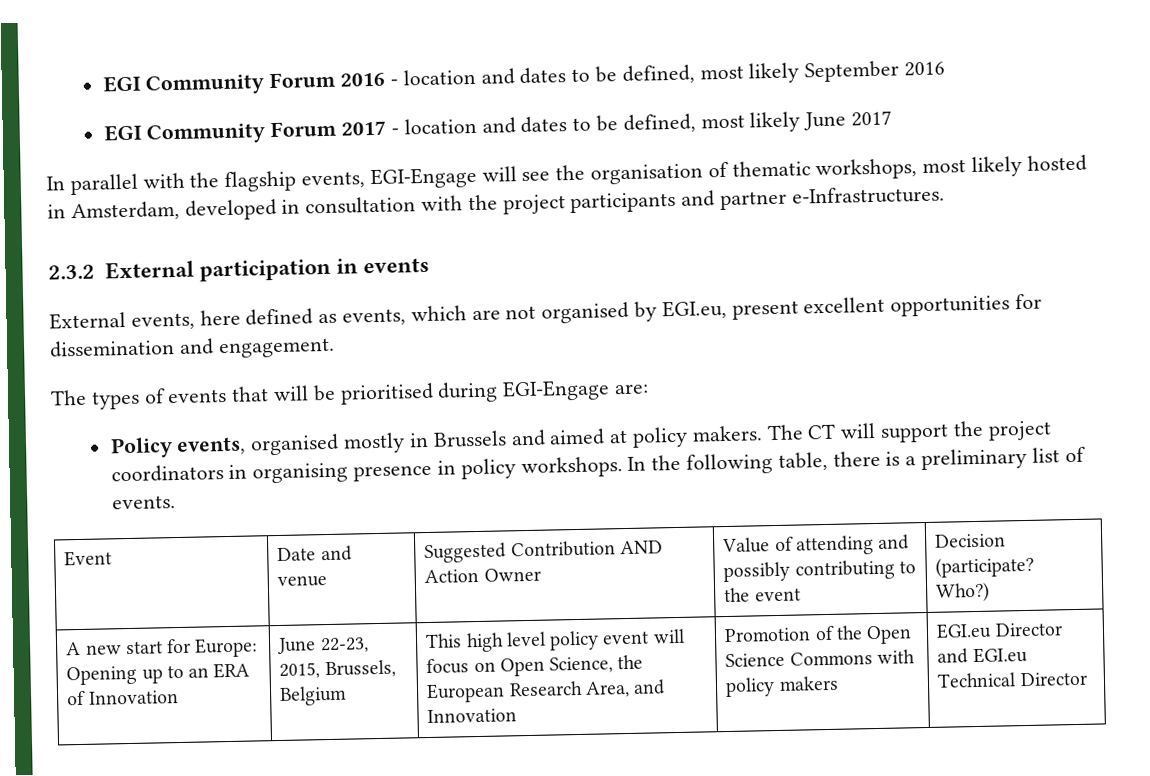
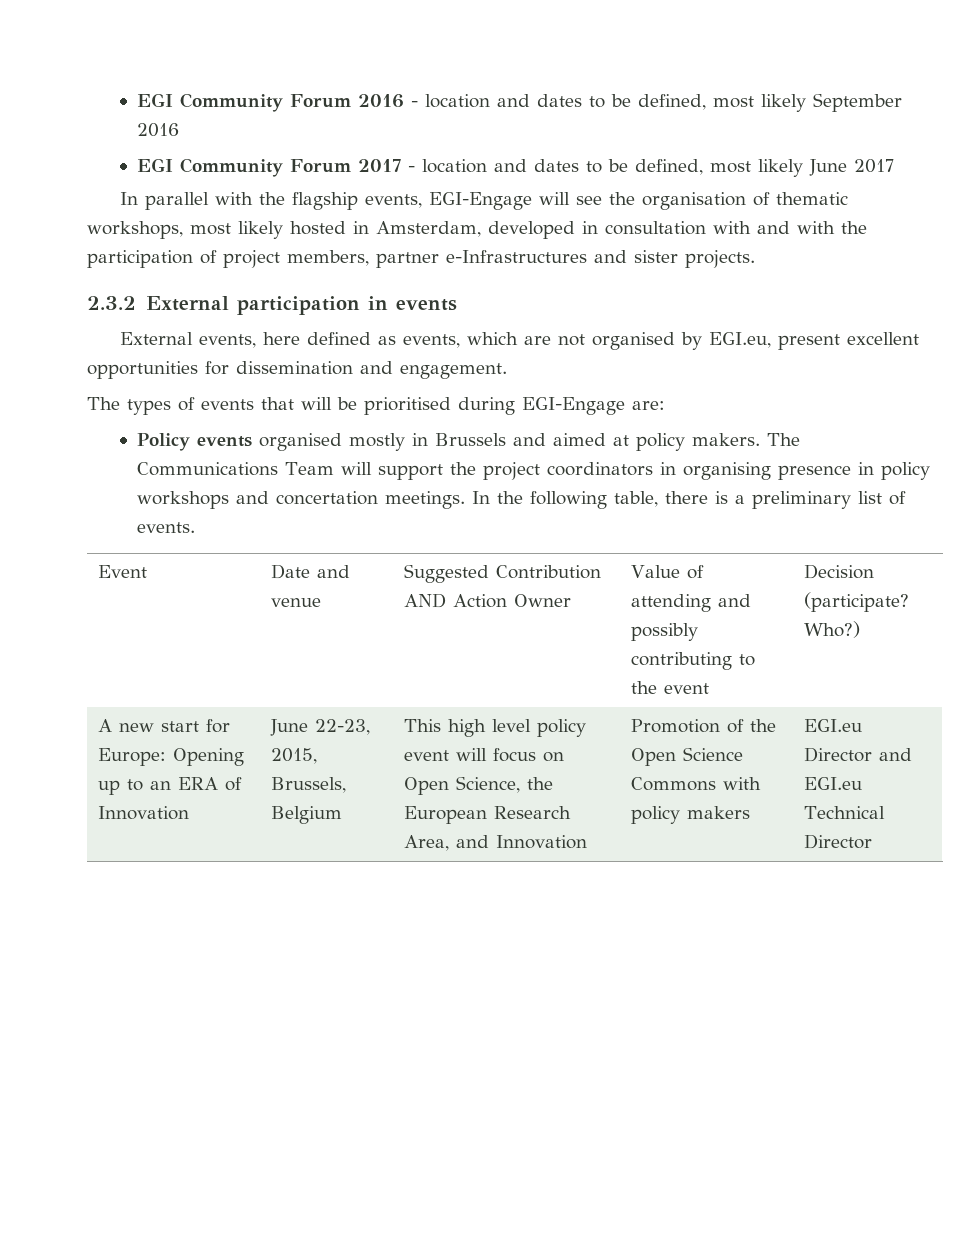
[467,185,945,215] the project participants and partner e-Infrastructures. -> [757,221,867,234] [87,250,755,268] and with the participation of project members, partner e-Infrastructures and sister projects.
[176,436,247,455] events, -> [197,436,253,447] events
[807,423,837,440] CT -> [137,462,335,476] Communications Team
[520,456,623,479] workshops. -> [137,491,466,509] workshops and concertation meetings.

